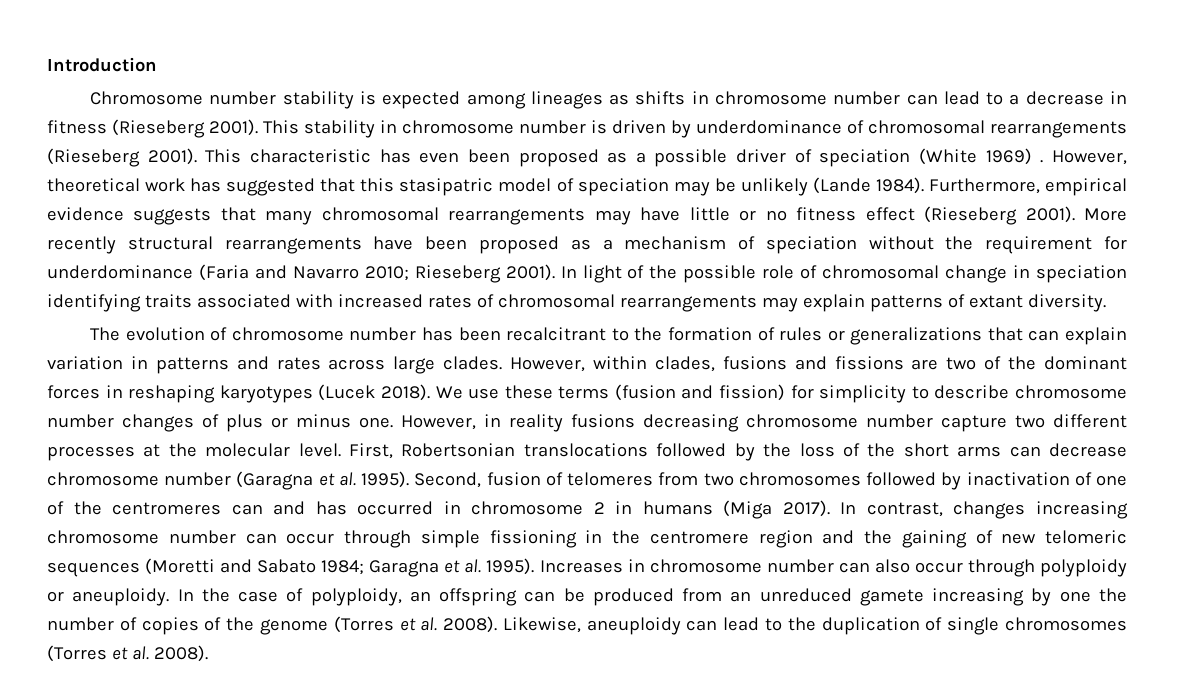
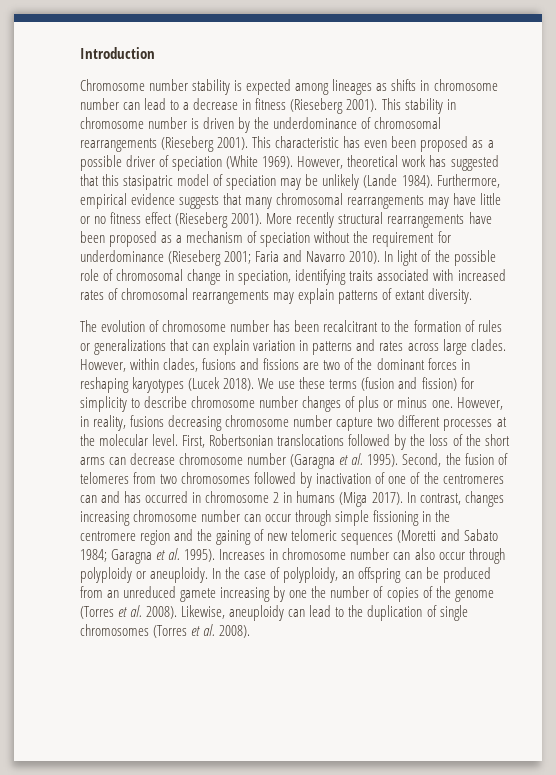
(691, 129) none -> [254,117,270,129] the
[985,148,1044,165] 1969) . -> [262,156,294,169] 1969).
[198,264,555,283] (Faria and Navarro 2010; Rieseberg 2001). -> [168,250,381,266] (Rieseberg 2001; Faria and Navarro 2010).
[1036,265,1128,283] speciation -> [238,270,292,285] speciation,
[509,414,563,432] reality -> [93,415,127,431] reality,
(482, 480) none -> [445,453,461,465] the

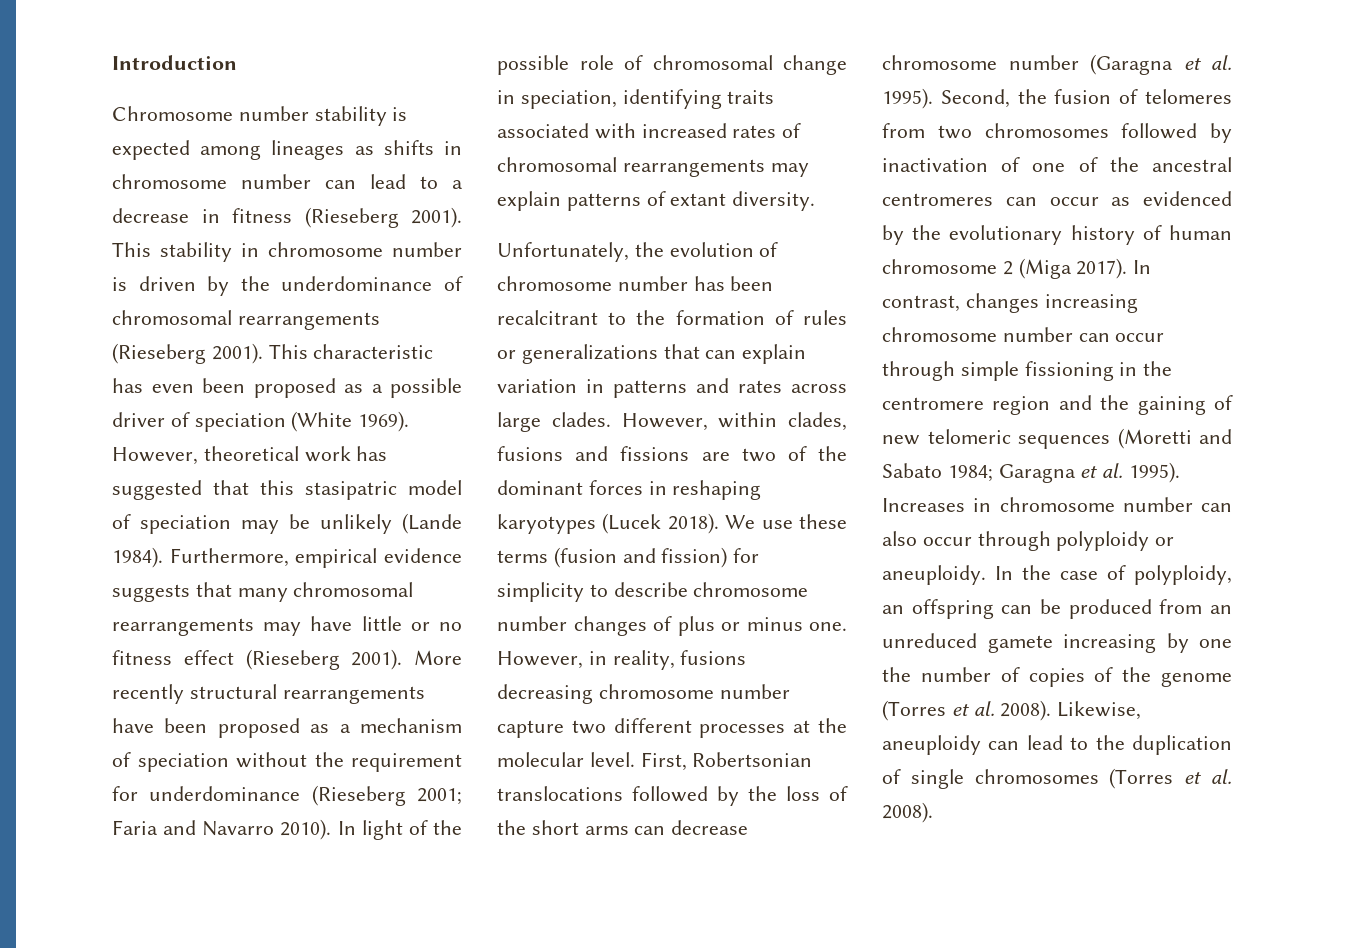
[80,320,97,332] The -> [497,242,664,262] Unfortunately, the
(439, 478) none -> [1152,157,1232,172] ancestral
[101,491,336,503] and has occurred in chromosome 2 in humans -> [1049,191,1232,206] [882,225,1232,245] [882,259,1013,275] occur as evidenced by the evolutionary history of human chromosome 2

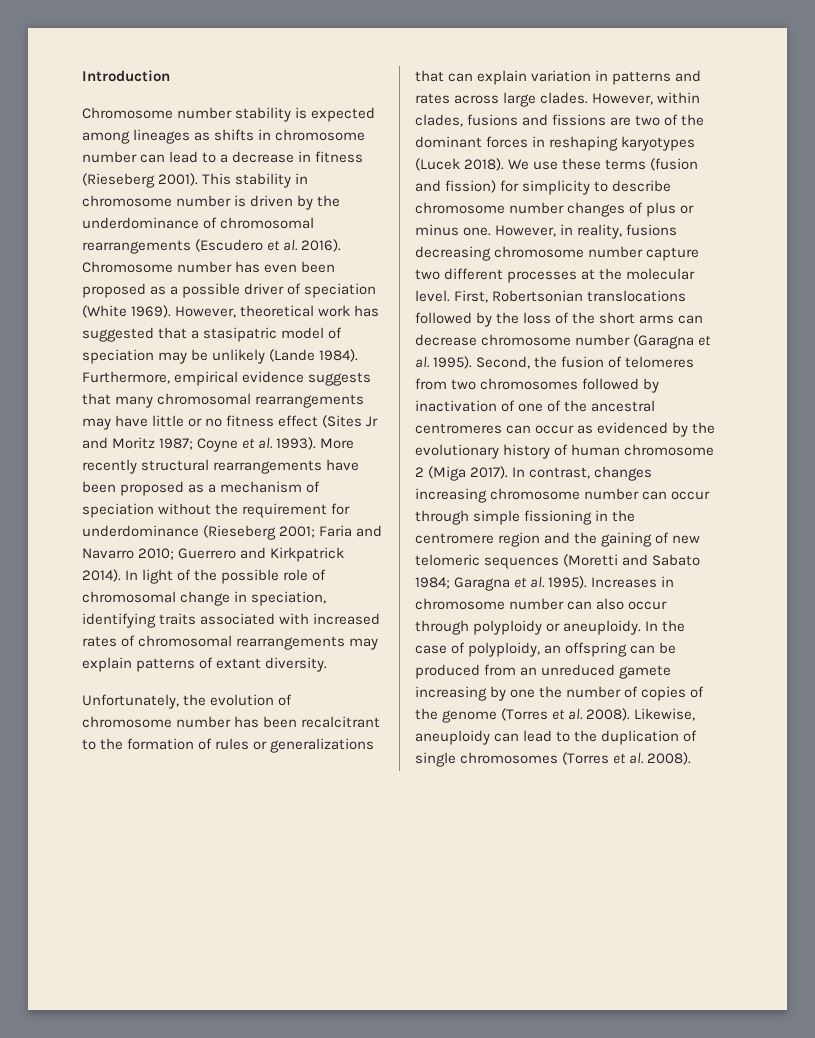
[112,343,434,364] (Rieseberg 2001). This characteristic -> [195,239,342,252] [82,261,233,273] (Escudero et al. 2016). Chromosome number
[260,480,294,495] this -> [191,330,200,339] a
[245,649,403,670] (Rieseberg 2001). -> [322,415,379,428] [82,437,317,452] (Sites Jr and Moritz 1987; Coyne et al. 1993).
[280,819,332,840] 2010). -> [138,547,345,562] [82,569,121,582] 2010; Guerrero and Kirkpatrick 2014).

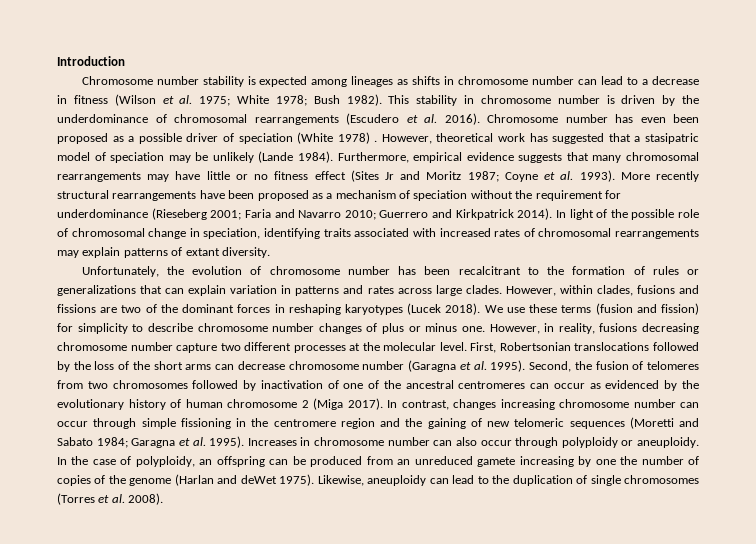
[82,173,199,188] (Rieseberg 2001). -> [114,94,382,106] (Wilson et al. 1975; White 1978; Bush 1982).
[131,305,172,318] 1969). -> [337,132,378,144] 1978) .
[501,708,631,721] (Torres et al. 2008). -> [174,474,315,486] (Harlan and deWet 1975).

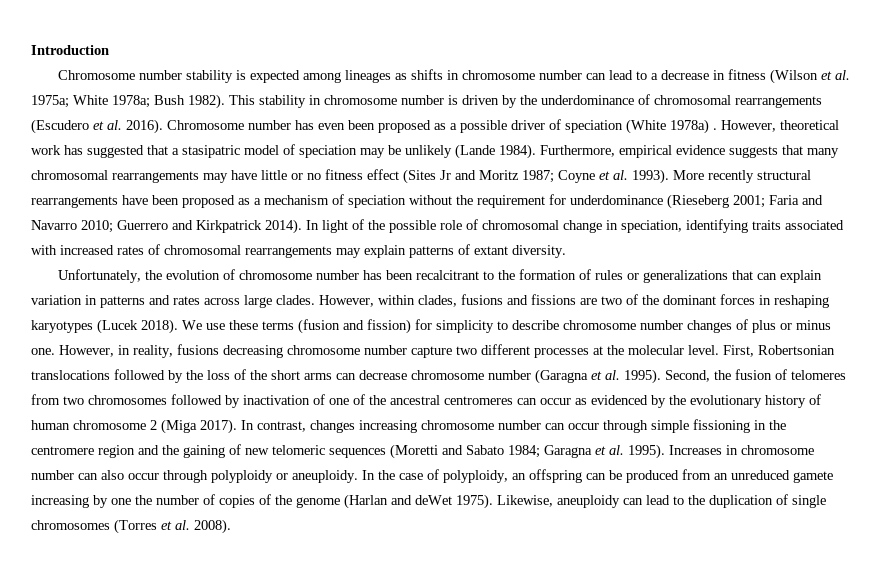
[199,95,307,106] 1975; White 1978; -> [31,95,150,108] 1975a; White 1978a;
[337,132,370,144] 1978) -> [670,119,709,134] 1978a)

